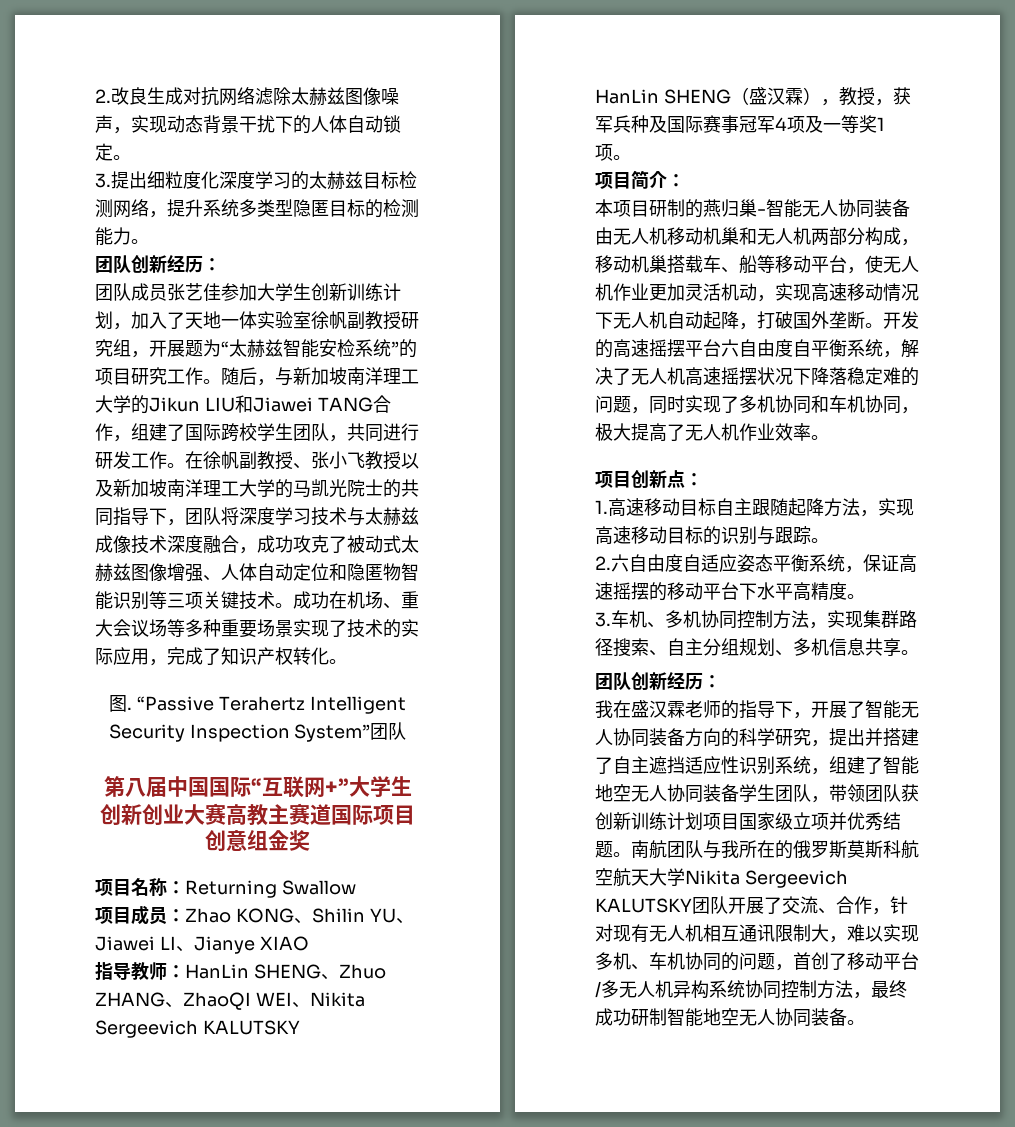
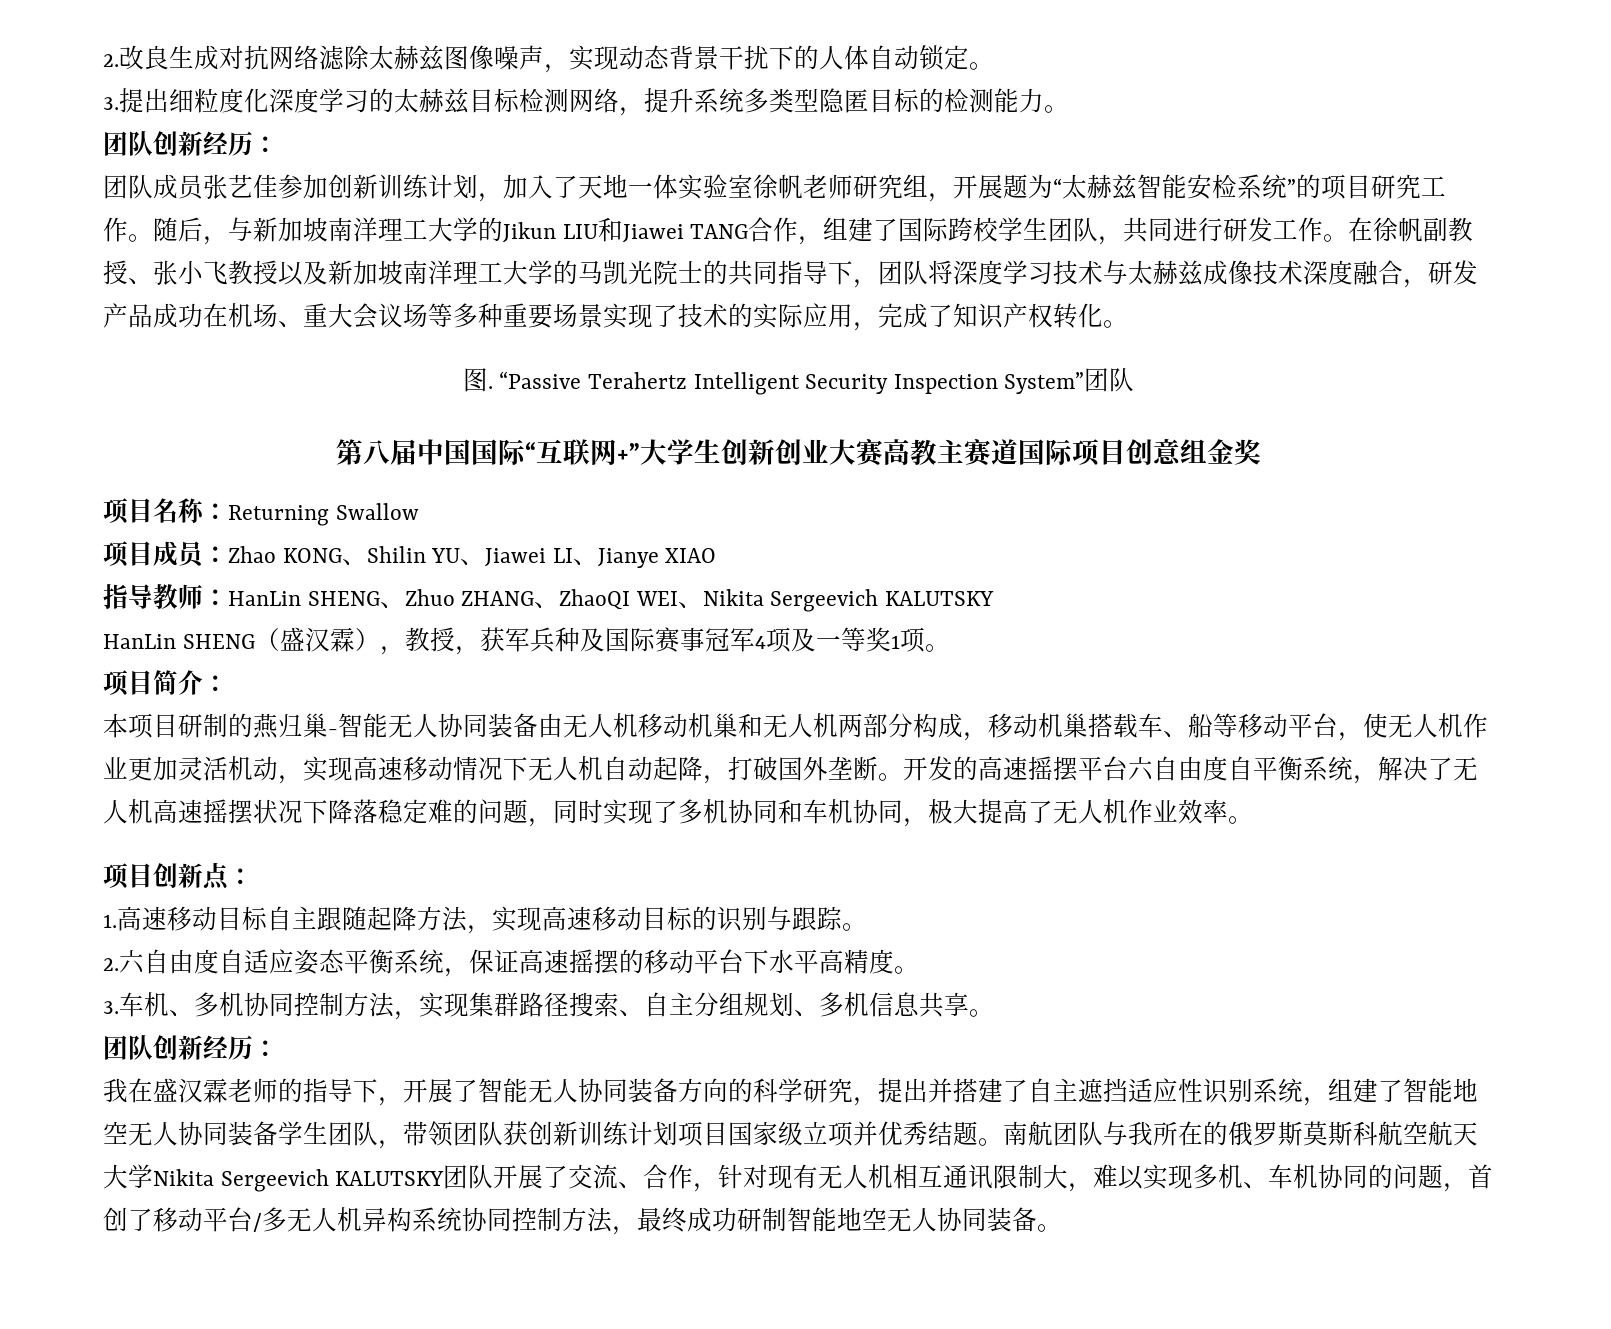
[257,283,311,301] 大学生 -> (328, 186) none
[347,311,401,330] 副教授 -> [803,174,853,199] 老师
[257,535,419,553] [95,563,419,582] [95,591,293,610] 成功攻克了被动式太赫兹图像增强、人体自动定位和隐匿物智能识别等三项关键技术。 -> [1428,260,1478,285] [103,303,153,328] 研发产品

